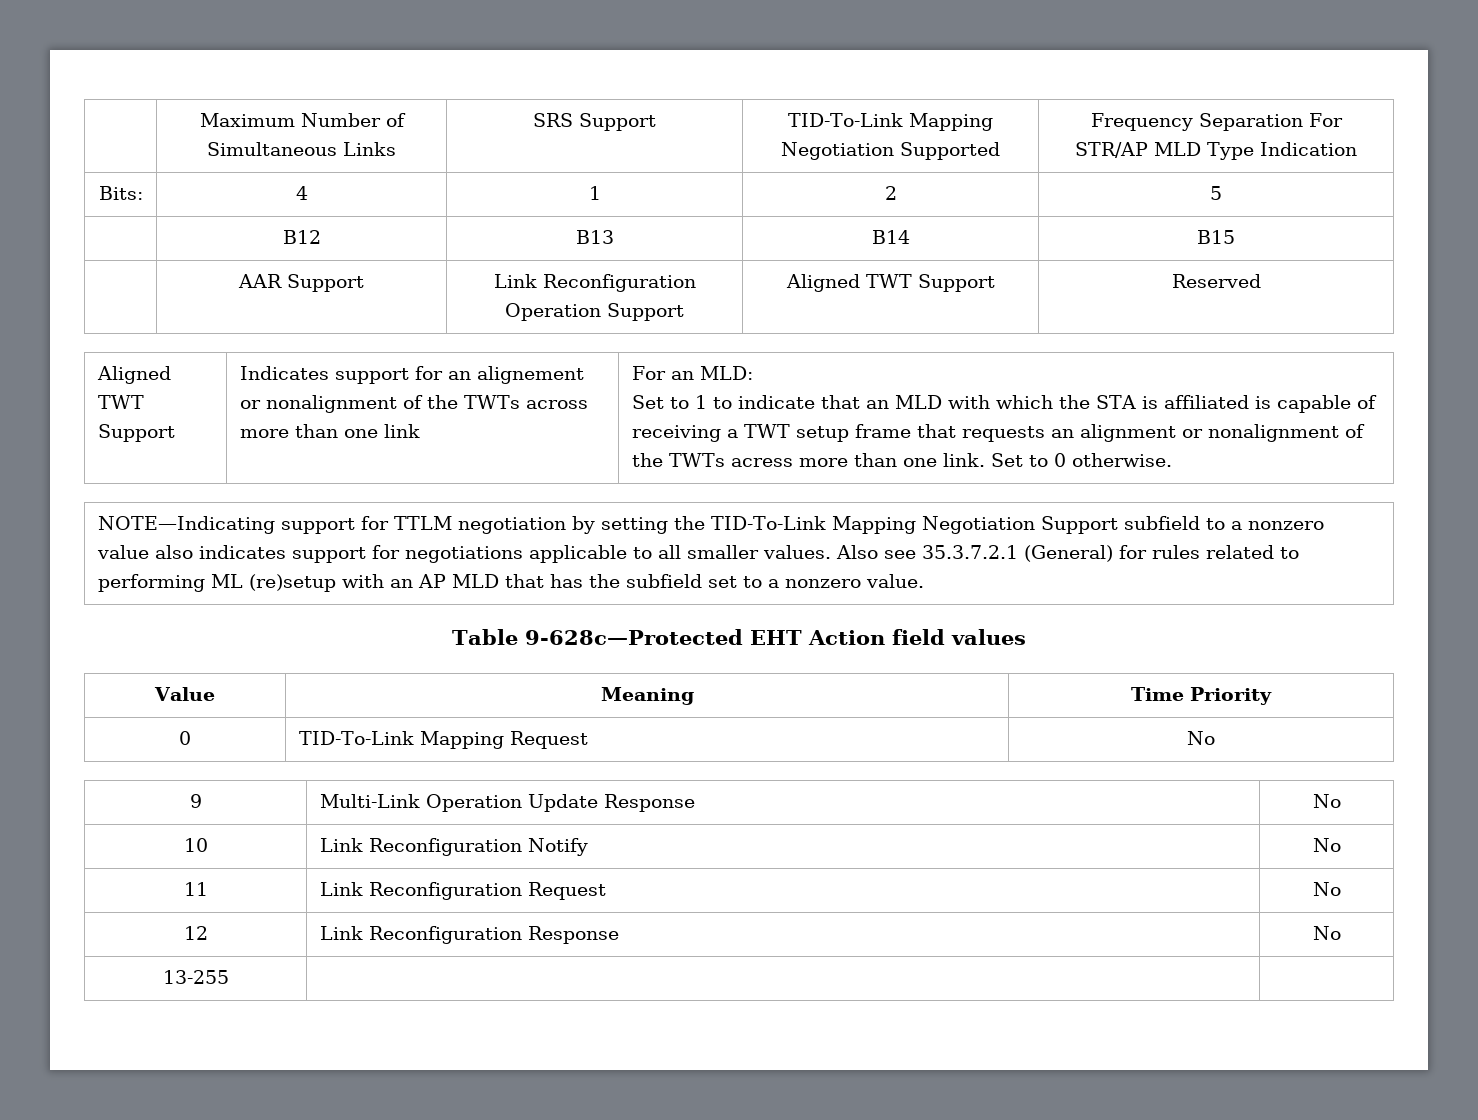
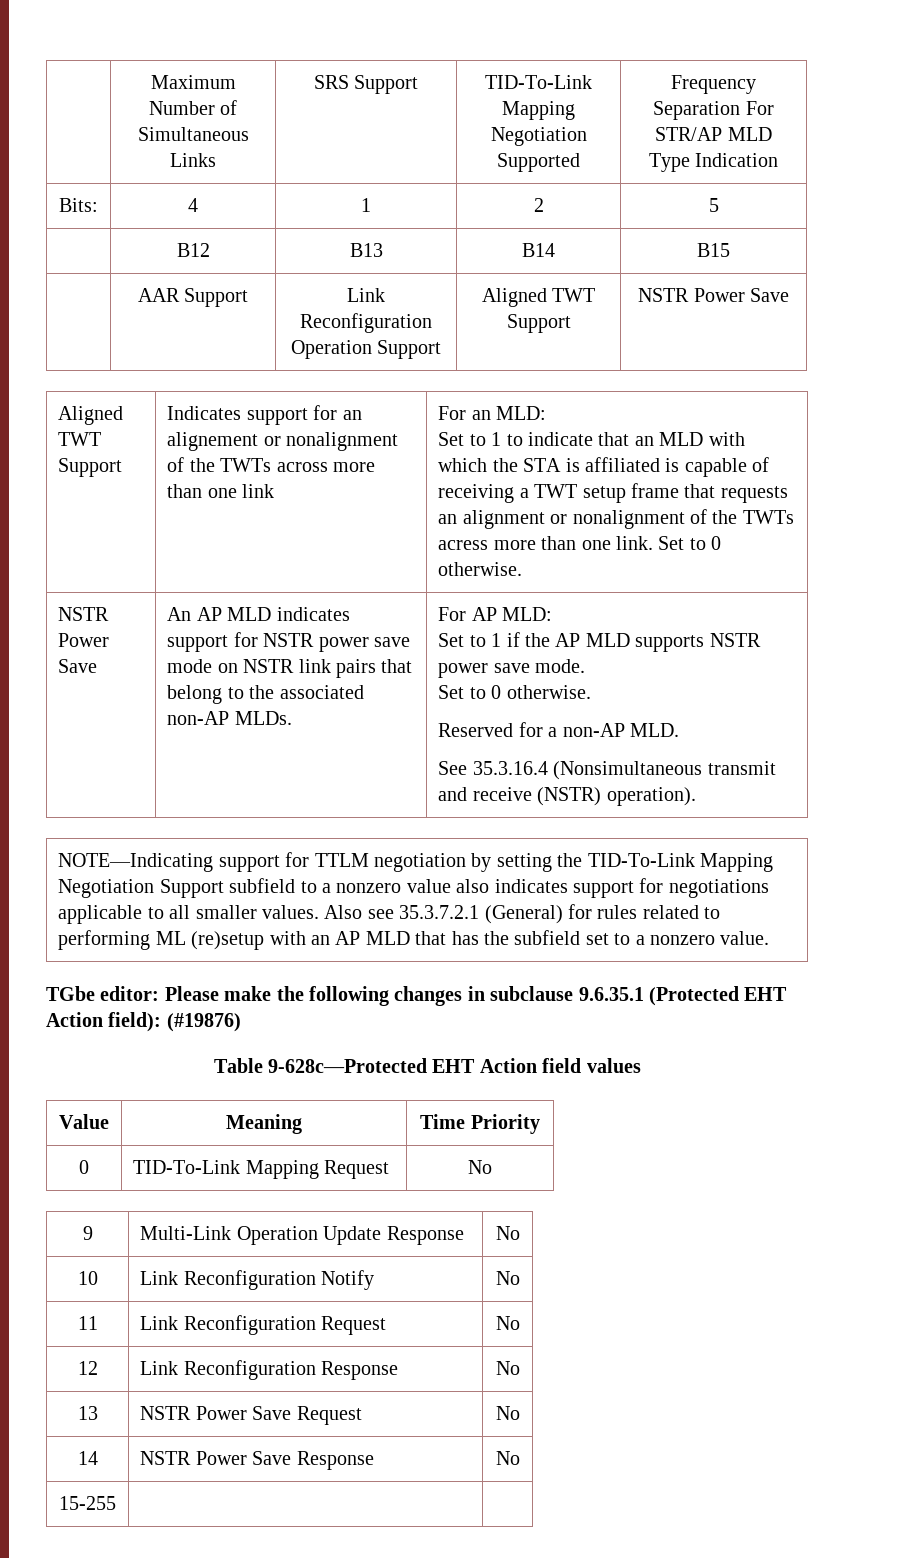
[1171,274,1261,288] Reserved -> [638,288,789,302] NSTR Power Save
(1172, 460) none -> [58,607,110,621] [58,633,110,647] [58,659,98,673] [167,607,350,621] [167,632,411,652] [167,659,413,678] [167,685,364,704] [167,711,292,725] [438,607,553,621] [438,632,761,652] [438,659,586,678] [438,685,591,699] [438,722,680,737] [438,761,776,780] [438,787,696,806] // NSTR Power Save | An AP MLD indicates support for NSTR power save mode on NSTR link pairs that belong to the associated non-AP MLDs. | For AP MLD: // Set to 1 if the AP MLD supports NSTR power save mode. // Set to 0 otherwise. // Reserved for a non-AP MLD. // See 35.3.16.4 (Nonsimultaneous transmit and receive (NSTR) operation).
(924, 581) none -> [46,986,788,1006] [46,1012,241,1032] // TGbe editor: Please make the following changes in subclause 9.6.35.1 (Protected EHT Action field): (#19876)
[162,970,229,984] 13-255 -> [77,1406,98,1420] [140,1406,362,1425] [495,1406,520,1420] [77,1451,98,1465] [140,1451,374,1470] [495,1451,520,1465] [59,1496,116,1510] 13 | NSTR Power Save Request | No // 14 | NSTR Power Save Response | No // 15-255

